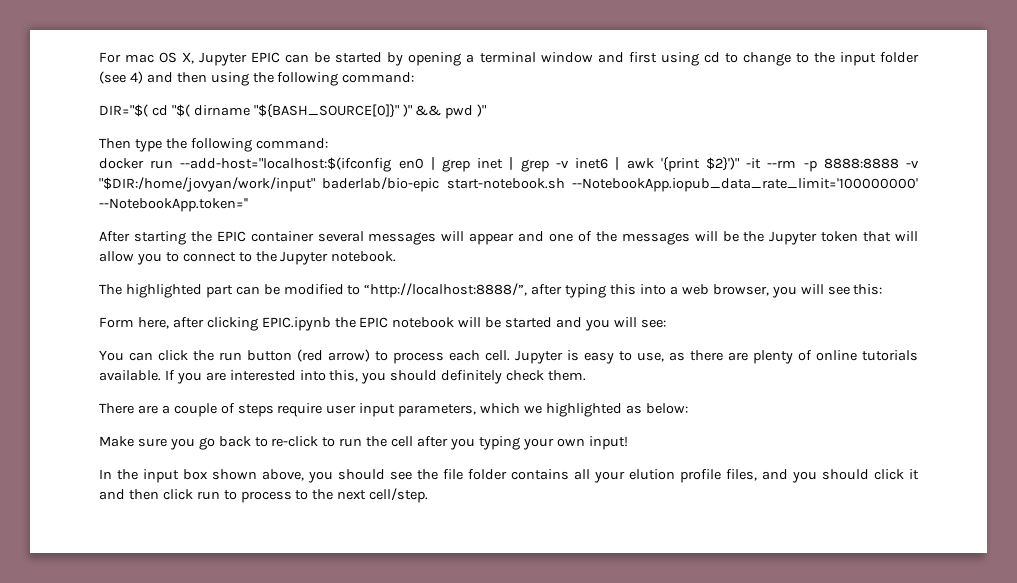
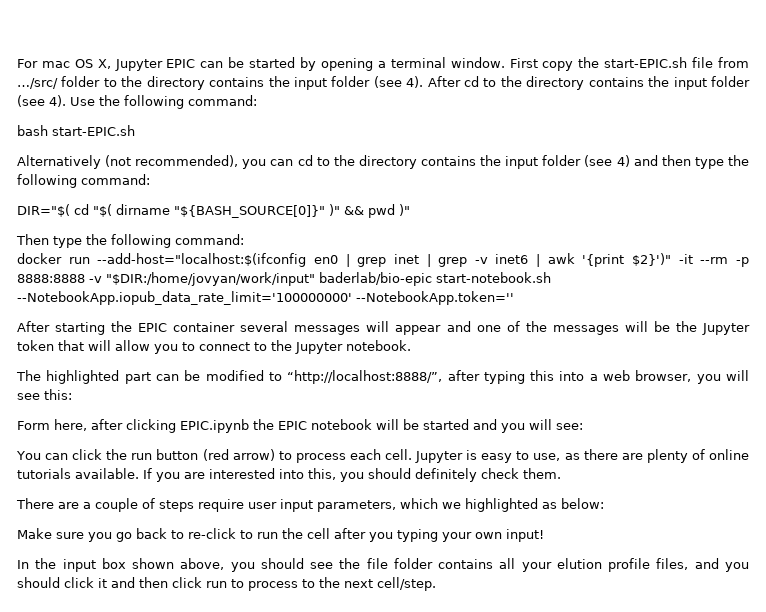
[540,52,809,66] window and first using cd to change to -> [450,57,750,71] [17,76,751,90] [17,95,257,109] [17,125,135,136] [17,155,476,169] window. First copy the start-EPIC.sh file from …/src/ folder to the directory contains the input folder (see 4). After cd to the directory contains the input folder (see 4). Use the following command: // bash start-EPIC.sh // Alternatively (not recommended), you can cd to the directory contains
[210,72,249,86] using -> [694,157,724,169] type

